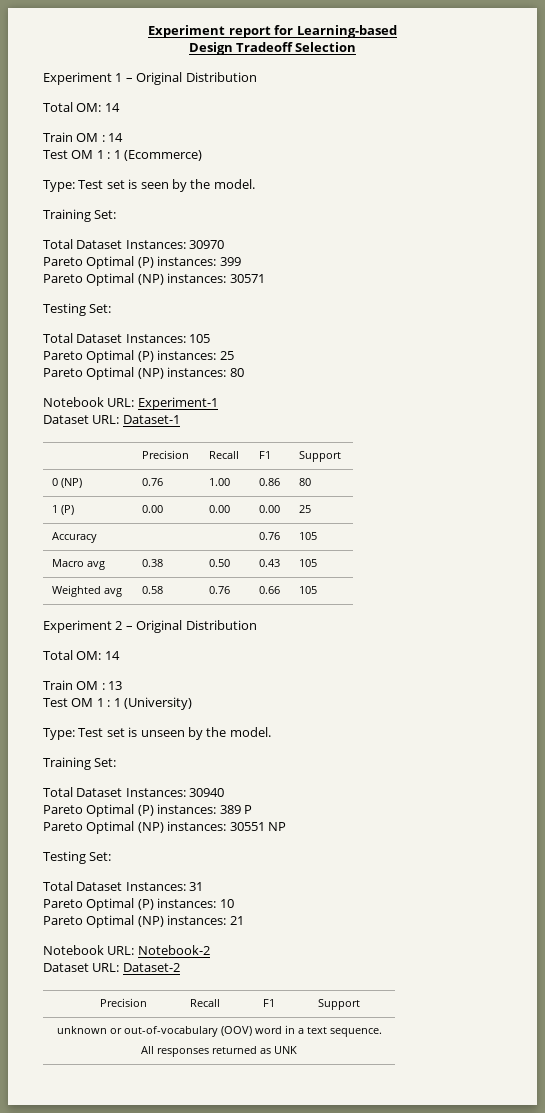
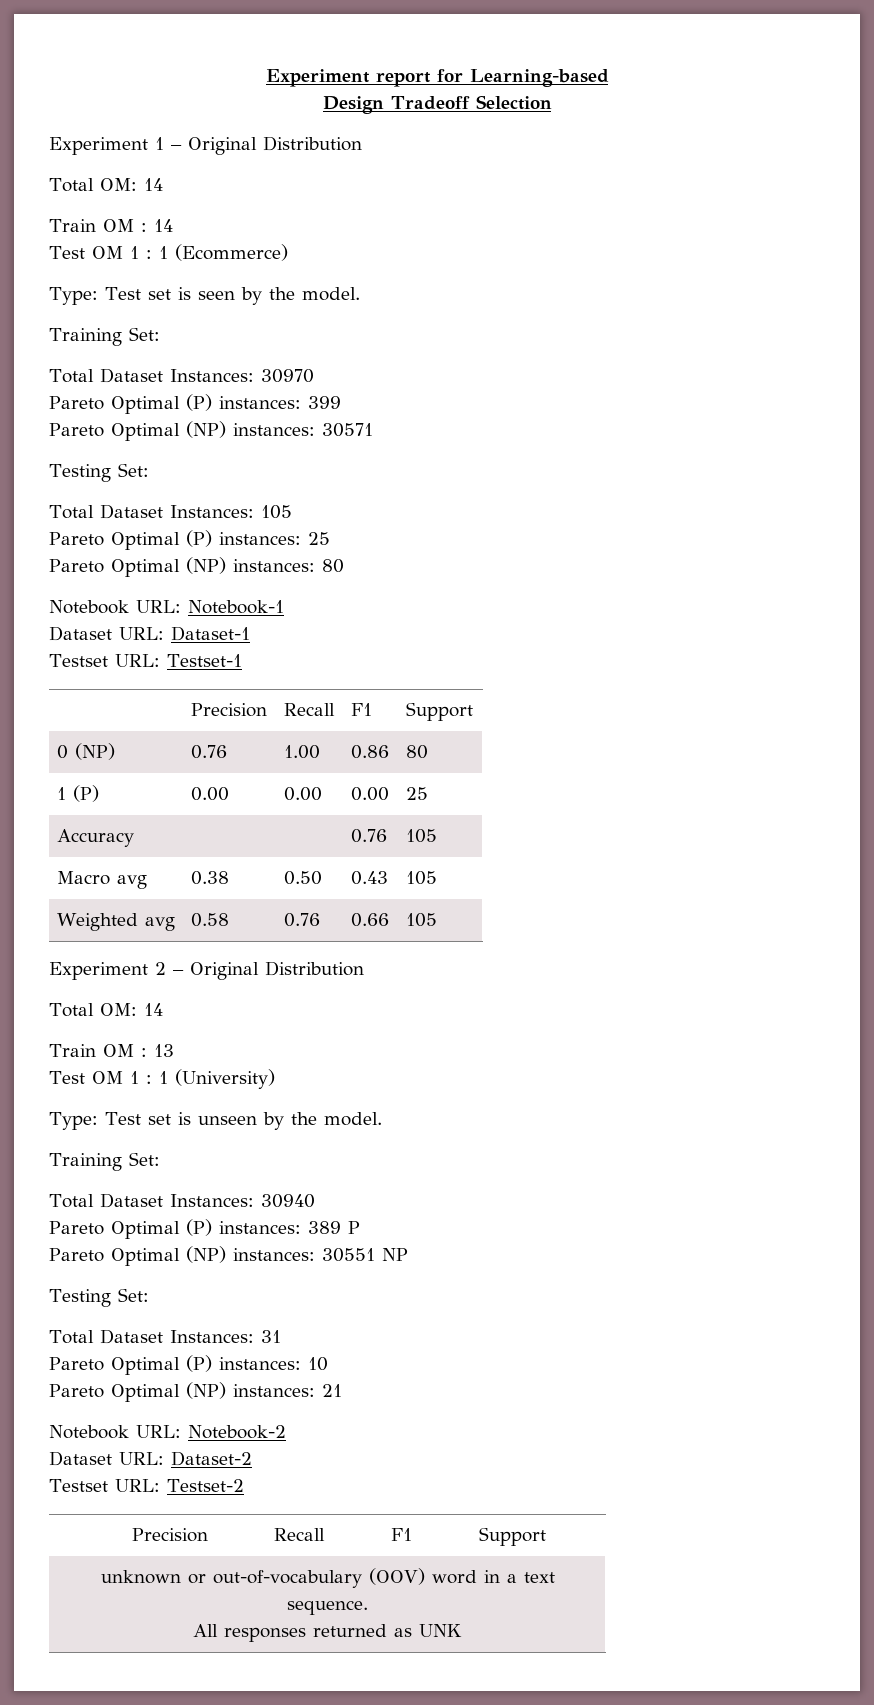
[137,397,218,410] Experiment-1 -> [188,600,284,614] Notebook-1
(180, 419) none -> [49,654,242,667] // Testset URL: Testset-1
(180, 967) none -> [49,1479,244,1492] // Testset URL: Testset-2

